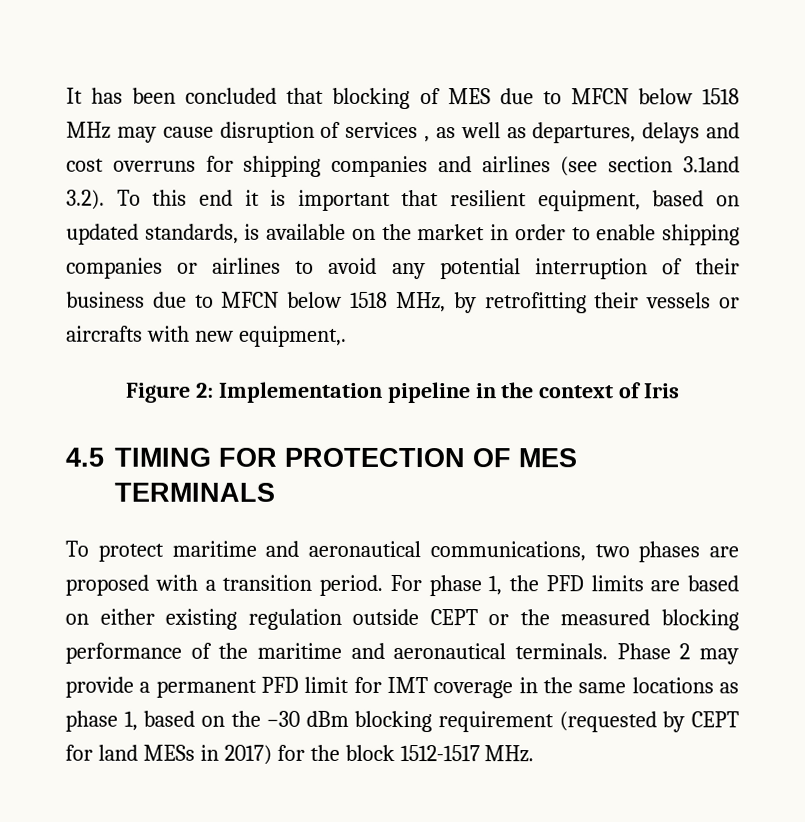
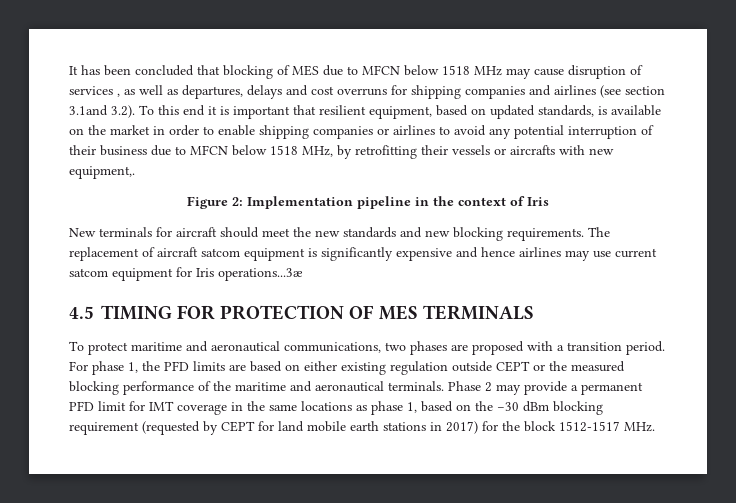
(681, 391) none -> [69,227,610,241] [69,247,657,261] [69,267,303,281] // New terminals for aircraft should meet the new standards and new blocking requirements. The replacement of aircraft satcom equipment is significantly expensive and hence airlines may use current satcom equipment for Iris operations...3æ
[142,744,195,761] MESs -> [307,421,426,432] mobile earth stations

